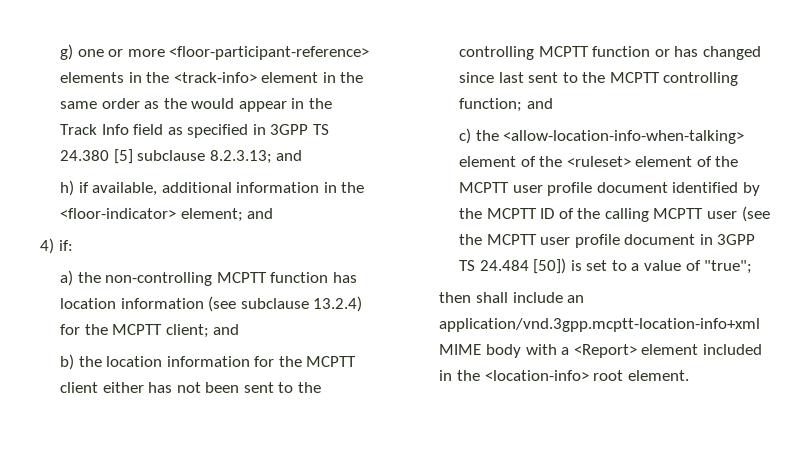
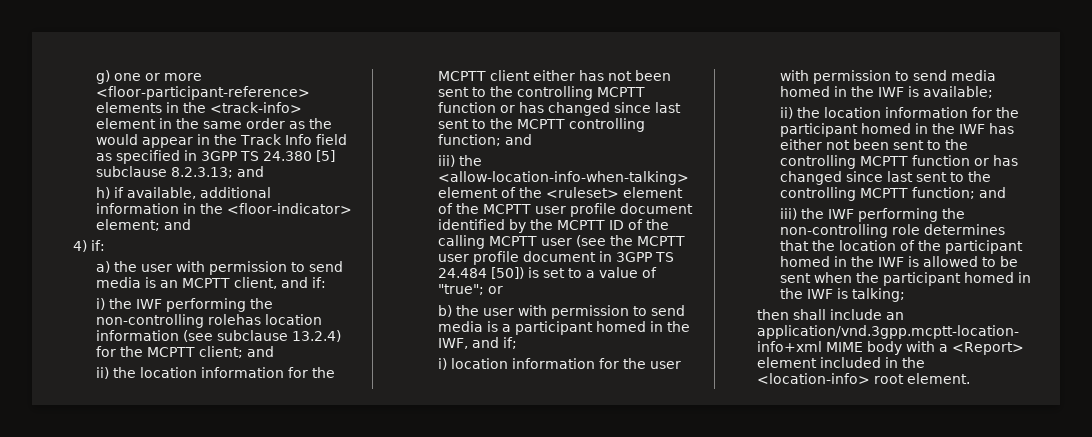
[105,272,357,286] non-controlling MCPTT function has -> [140,261,343,275] [95,277,326,289] [95,298,273,312] [95,314,261,328] user with permission to send media is an MCPTT client, and if: // i) the IWF performing the non-controlling rolehas
[59,354,74,370] b) -> [95,367,109,379] ii)
[458,128,471,144] c) -> [437,155,455,167] iii)
(753, 267) none -> [487,286,503,294] [437,305,685,319] [437,321,690,335] [437,337,517,349] [437,358,681,370] [779,70,996,84] [779,86,993,98] [779,107,1019,119] [779,123,1014,137] [779,139,968,150] [779,155,1018,169] [779,171,991,185] [779,187,1006,201] [779,208,965,222] [779,224,1005,238] [779,240,1023,254] [779,256,1018,267] [779,272,1031,286] [779,288,905,302] or // b) the user with permission to send media is a participant homed in the IWF, and if; // i) location information for the user with permission to send media homed in the IWF is available; // ii) the location information for the participant homed in the IWF has either not been sent to the controlling MCPTT function or has changed since last sent to the controlling MCPTT function; and // iii) the IWF performing the non-controlling role determines that the location of the participant homed in the IWF is allowed to be sent when the participant homed in the IWF is talking;

